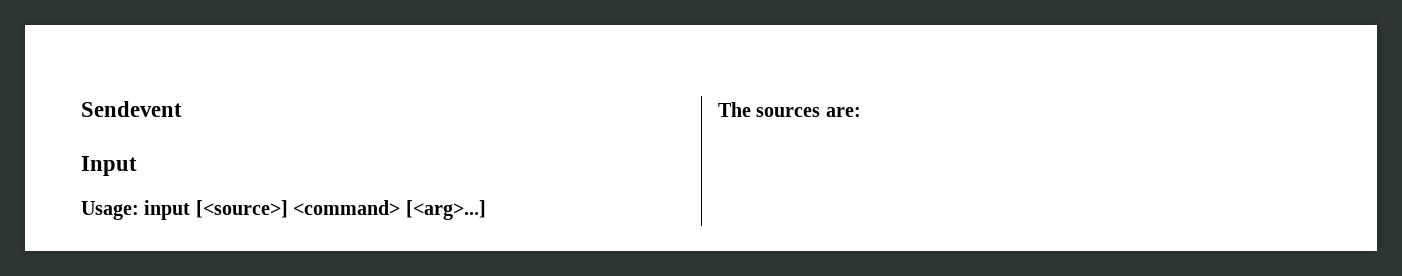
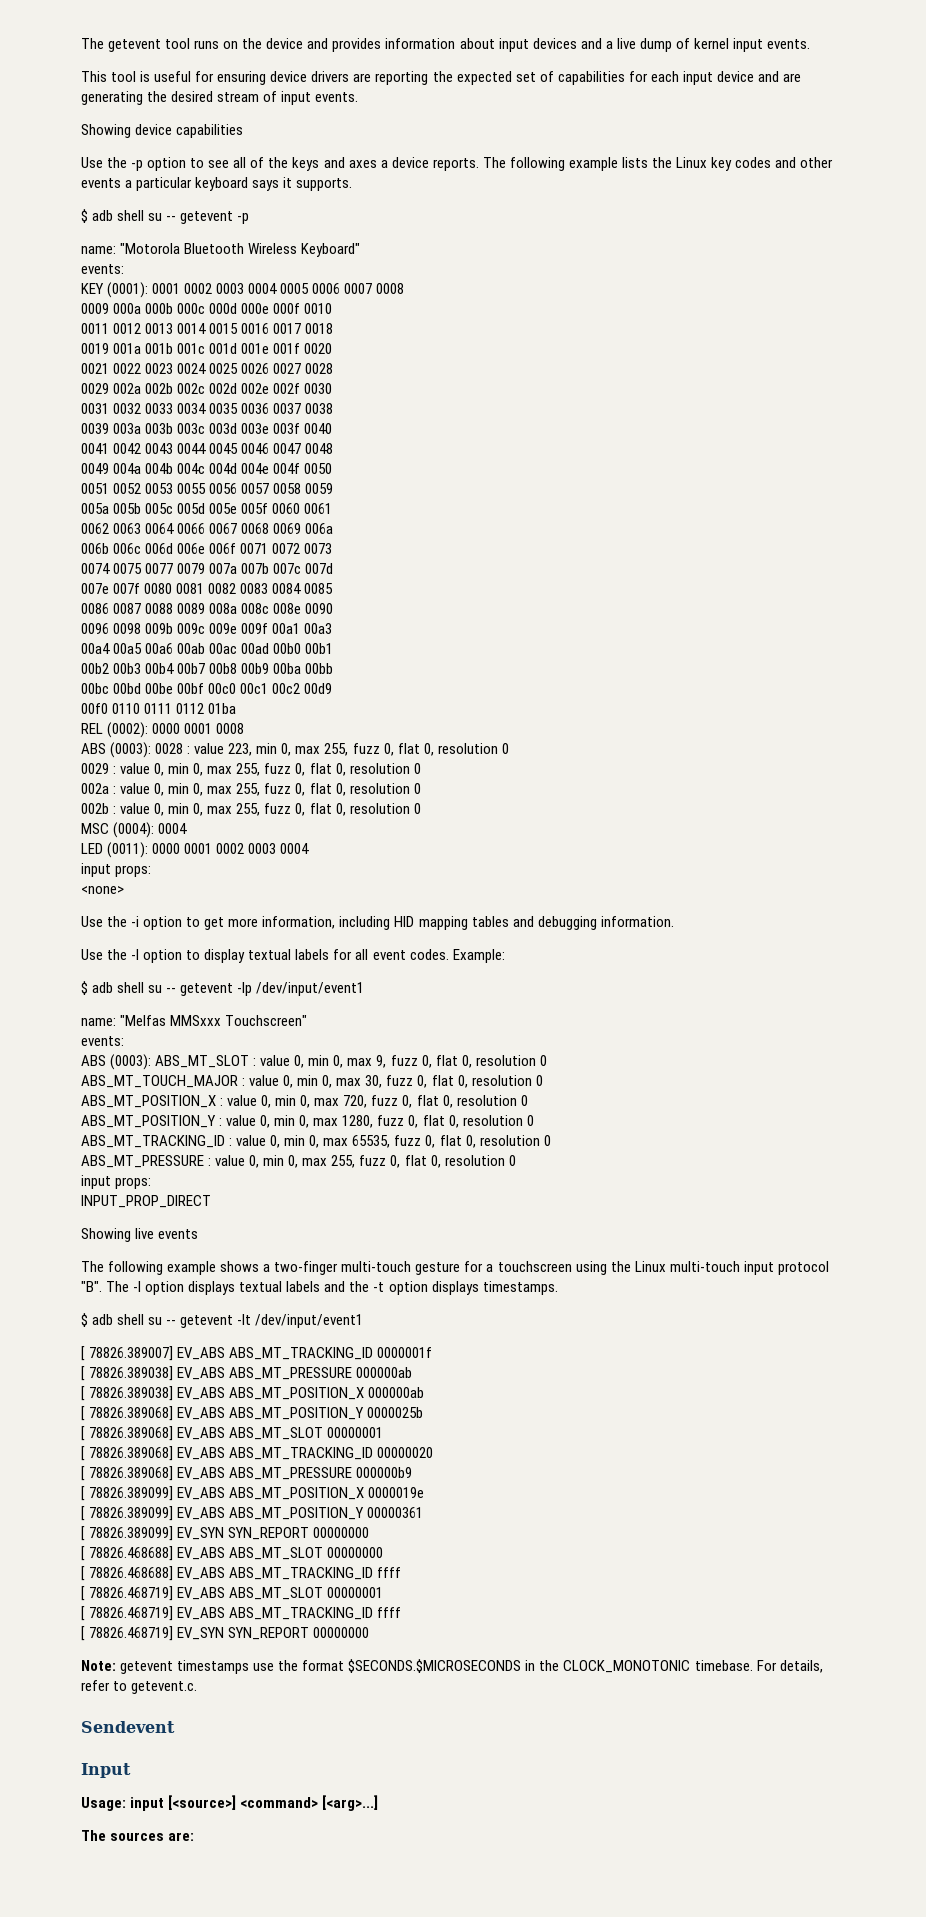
(81, 109) none -> [81,38,810,52] [81,71,801,85] [81,91,359,105] [81,124,244,138] [81,157,834,171] [81,177,353,191] [81,209,250,224] [81,243,361,257] [81,264,124,274] [81,282,405,298] [81,303,333,314] [81,323,334,334] [81,343,333,354] [81,363,334,374] [81,383,333,394] [81,403,334,414] [81,423,333,434] [81,443,334,454] [81,463,333,474] [81,483,334,494] [81,503,333,514] [81,523,334,534] [81,543,333,554] [81,563,334,574] [81,583,334,594] [81,603,334,614] [81,623,333,634] [81,643,334,654] [81,663,334,674] [81,683,333,694] [81,703,237,714] [81,722,245,738] [81,742,509,758] [81,763,421,776] [81,783,421,796] [81,803,421,816] [81,822,188,838] [81,842,310,858] [81,863,152,877] [81,886,124,894] [81,916,674,930] [81,949,505,963] [81,981,365,996] [81,1015,308,1026] [81,1036,124,1046] [81,1054,547,1070] [81,1075,543,1088] [81,1095,528,1108] [81,1115,534,1128] [81,1135,551,1148] [81,1155,516,1168] [81,1175,152,1189] [81,1195,211,1208] [81,1228,199,1242] [81,1261,829,1275] [81,1281,558,1295] [81,1313,364,1328] [81,1346,433,1361] [81,1366,413,1381] [81,1386,425,1401] [81,1406,424,1421] [81,1426,384,1441] [81,1446,434,1461] [81,1466,413,1481] [81,1486,425,1501] [81,1506,424,1521] [81,1526,370,1541] [81,1546,384,1561] [81,1566,402,1581] [81,1586,384,1601] [81,1606,402,1621] [81,1626,370,1641] [81,1659,823,1674] [81,1680,198,1694] The getevent tool runs on the device and provides information about input devices and a live dump of kernel input events. // This tool is useful for ensuring device drivers are reporting the expected set of capabilities for each input device and are generating the desired stream of input events. // Showing device capabilities // Use the -p option to see all of the keys and axes a device reports. The following example lists the Linux key codes and other events a particular keyboard says it supports. // $ adb shell su -- getevent -p // name: "Motorola Bluetooth Wireless Keyboard" // events: // KEY (0001): 0001 0002 0003 0004 0005 0006 0007 0008 // 0009 000a 000b 000c 000d 000e 000f 0010 // 0011 0012 0013 0014 0015 0016 0017 0018 // 0019 001a 001b 001c 001d 001e 001f 0020 // 0021 0022 0023 0024 0025 0026 0027 0028 // 0029 002a 002b 002c 002d 002e 002f 0030 // 0031 0032 0033 0034 0035 0036 0037 0038 // 0039 003a 003b 003c 003d 003e 003f 0040 // 0041 0042 0043 0044 0045 0046 0047 0048 // 0049 004a 004b 004c 004d 004e 004f 0050 // 0051 0052 0053 0055 0056 0057 0058 0059 // 005a 005b 005c 005d 005e 005f 0060 0061 // 0062 0063 0064 0066 0067 0068 0069 006a // 006b 006c 006d 006e 006f 0071 0072 0073 // 0074 0075 0077 0079 007a 007b 007c 007d // 007e 007f 0080 0081 0082 0083 0084 0085 // 0086 0087 0088 0089 008a 008c 008e 0090 // 0096 0098 009b 009c 009e 009f 00a1 00a3 // 00a4 00a5 00a6 00ab 00ac 00ad 00b0 00b1 // 00b2 00b3 00b4 00b7 00b8 00b9 00ba 00bb // 00bc 00bd 00be 00bf 00c0 00c1 00c2 00d9 // 00f0 0110 0111 0112 01ba // REL (0002): 0000 0001 0008 // ABS (0003): 0028 : value 223, min 0, max 255, fuzz 0, flat 0, resolution 0 // 0029 : value 0, min 0, max 255, fuzz 0, flat 0, resolution 0 // 002a : value 0, min 0, max 255, fuzz 0, flat 0, resolution 0 // 002b : value 0, min 0, max 255, fuzz 0, flat 0, resolution 0 // MSC (0004): 0004 // LED (0011): 0000 0001 0002 0003 0004 // input props: // <none> // Use the -i option to get more information, including HID mapping tables and debugging information. // Use the -l option to display textual labels for all event codes. Example: // $ adb shell su -- getevent -lp /dev/input/event1 // name: "Melfas MMSxxx Touchscreen" // events: // ABS (0003): ABS_MT_SLOT : value 0, min 0, max 9, fuzz 0, flat 0, resolution 0 // ABS_MT_TOUCH_MAJOR : value 0, min 0, max 30, fuzz 0, flat 0, resolution 0 // ABS_MT_POSITION_X : value 0, min 0, max 720, fuzz 0, flat 0, resolution 0 // ABS_MT_POSITION_Y : value 0, min 0, max 1280, fuzz 0, flat 0, resolution 0 // ABS_MT_TRACKING_ID : value 0, min 0, max 65535, fuzz 0, flat 0, resolution 0 // ABS_MT_PRESSURE : value 0, min 0, max 255, fuzz 0, flat 0, resolution 0 // input props: // INPUT_PROP_DIRECT // Showing live events // The following example shows a two-finger multi-touch gesture for a touchscreen using the Linux multi-touch input protocol "B". The -l option displays textual labels and the -t option displays timestamps. // $ adb shell su -- getevent -lt /dev/input/event1 // [ 78826.389007] EV_ABS ABS_MT_TRACKING_ID 0000001f // [ 78826.389038] EV_ABS ABS_MT_PRESSURE 000000ab // [ 78826.389038] EV_ABS ABS_MT_POSITION_X 000000ab // [ 78826.389068] EV_ABS ABS_MT_POSITION_Y 0000025b // [ 78826.389068] EV_ABS ABS_MT_SLOT 00000001 // [ 78826.389068] EV_ABS ABS_MT_TRACKING_ID 00000020 // [ 78826.389068] EV_ABS ABS_MT_PRESSURE 000000b9 // [ 78826.389099] EV_ABS ABS_MT_POSITION_X 0000019e // [ 78826.389099] EV_ABS ABS_MT_POSITION_Y 00000361 // [ 78826.389099] EV_SYN SYN_REPORT 00000000 // [ 78826.468688] EV_ABS ABS_MT_SLOT 00000000 // [ 78826.468688] EV_ABS ABS_MT_TRACKING_ID ffff // [ 78826.468719] EV_ABS ABS_MT_SLOT 00000001 // [ 78826.468719] EV_ABS ABS_MT_TRACKING_ID ffff // [ 78826.468719] EV_SYN SYN_REPORT 00000000 // Note: getevent timestamps use the format $SECONDS.$MICROSECONDS in the CLOCK_MONOTONIC timebase. For details, refer to getevent.c. //

